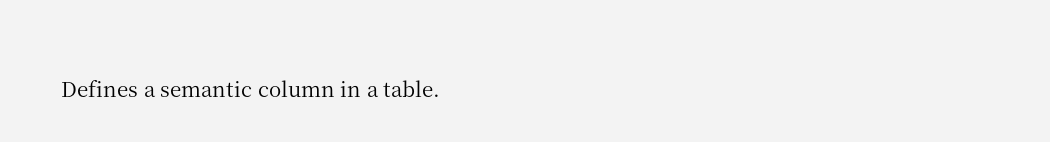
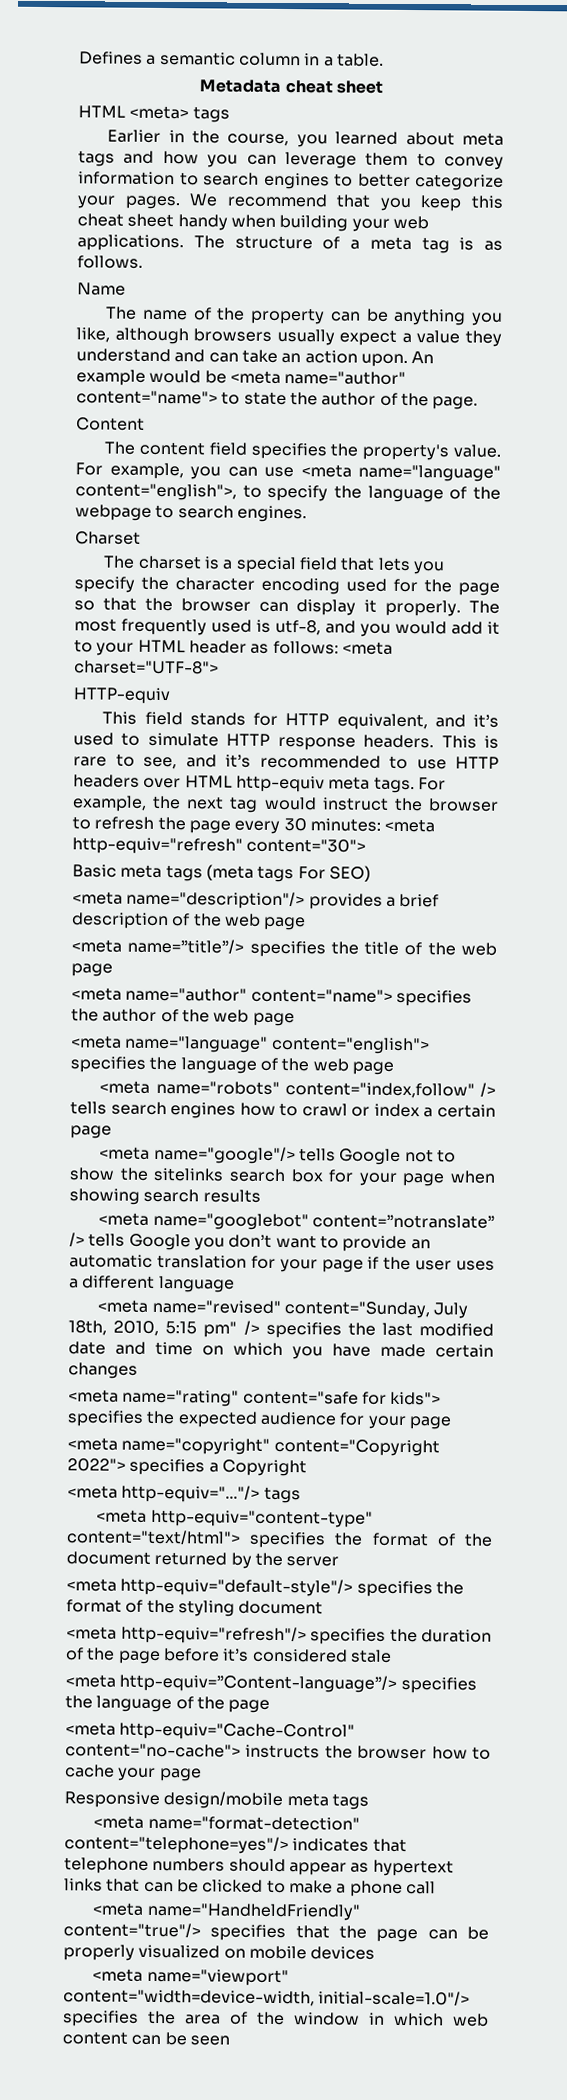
(441, 88) none -> [199,79,383,94] [78,105,230,123] [107,129,505,148] [78,150,504,170] [78,171,504,191] [77,193,504,212] [77,213,429,232] [77,234,503,254] [77,255,143,269] [77,282,126,296] [105,306,503,326] [76,327,502,347] [76,348,435,367] [76,369,407,386] [76,390,479,410] [76,417,145,431] [104,441,502,461] [75,462,501,482] [75,483,502,503] [75,504,307,523] [75,531,141,545] [103,555,445,575] [74,576,500,596] [74,597,500,617] [74,618,500,637] [74,639,393,656] [74,660,219,675] [73,687,170,705] [102,711,499,731] [73,732,499,751] [73,753,499,770] [73,774,446,794] [72,795,499,813] [72,816,436,834] [72,837,367,855] [72,864,371,883] [72,890,440,910] [71,912,307,931] [71,938,497,958] [71,963,113,977] [71,987,472,1007] [71,1008,295,1027] [71,1035,430,1055] [70,1056,394,1075] [99,1080,496,1099] [70,1101,496,1119] [70,1125,112,1139] [99,1145,456,1165] [69,1167,496,1187] [69,1188,261,1205] [98,1212,495,1231] [69,1232,431,1253] [69,1254,495,1273] [69,1275,235,1293] [97,1299,469,1319] [68,1320,494,1339] [68,1341,494,1360] [68,1362,138,1379] [68,1389,442,1407] [67,1410,452,1430] [67,1437,440,1457] [67,1458,307,1477] [67,1484,301,1504] [96,1509,373,1528] [66,1529,493,1549] [66,1551,340,1569] [66,1577,464,1598] [66,1599,324,1617] [66,1625,492,1645] [65,1647,392,1665] [65,1673,477,1694] [65,1695,271,1713] [65,1722,356,1741] [65,1743,492,1760] [65,1764,202,1782] [64,1791,369,1810] [93,1815,360,1831] [64,1835,407,1855] [64,1857,454,1877] [64,1878,436,1898] [92,1902,360,1921] [63,1922,489,1943] [63,1944,376,1961] [92,1968,289,1987] [63,1989,471,2007] [62,2010,489,2027] [62,2031,230,2046] // Metadata cheat sheet // HTML <meta> tags // Earlier in the course, you learned about meta tags and how you can leverage them to convey information to search engines to better categorize your pages. We recommend that you keep this cheat sheet handy when building your web applications. The structure of a meta tag is as follows. // Name // The name of the property can be anything you like, although browsers usually expect a value they understand and can take an action upon. An example would be <meta name="author" content="name"> to state the author of the page. // Content // The content field specifies the property's value. For example, you can use <meta name="language" content="english">, to specify the language of the webpage to search engines. // Charset // The charset is a special field that lets you specify the character encoding used for the page so that the browser can display it properly. The most frequently used is utf-8, and you would add it to your HTML header as follows: <meta charset="UTF-8"> // HTTP-equiv // This field stands for HTTP equivalent, and it’s used to simulate HTTP response headers. This is rare to see, and it’s recommended to use HTTP headers over HTML http-equiv meta tags. For example, the next tag would instruct the browser to refresh the page every 30 minutes: <meta http-equiv="refresh" content="30"> // Basic meta tags (meta tags For SEO) // <meta name="description"/> provides a brief description of the web page // <meta name=”title”/> specifies the title of the web page // <meta name="author" content="name"> specifies the author of the web page // <meta name="language" content="english"> specifies the language of the web page // <meta name="robots" content="index,follow" /> tells search engines how to crawl or index a certain page // <meta name="google"/> tells Google not to show the sitelinks search box for your page when showing search results // <meta name="googlebot" content=”notranslate” /> tells Google you don’t want to provide an automatic translation for your page if the user uses a different language // <meta name="revised" content="Sunday, July 18th, 2010, 5:15 pm" /> specifies the last modified date and time on which you have made certain changes // <meta name="rating" content="safe for kids"> specifies the expected audience for your page // <meta name="copyright" content="Copyright 2022"> specifies a Copyright // <meta http-equiv="..."/> tags // <meta http-equiv="content-type" content="text/html"> specifies the format of the document returned by the server // <meta http-equiv="default-style"/> specifies the format of the styling document // <meta http-equiv="refresh"/> specifies the duration of the page before it’s considered stale // <meta http-equiv=”Content-language”/> specifies the language of the page // <meta http-equiv="Cache-Control" content="no-cache"> instructs the browser how to cache your page // Responsive design/mobile meta tags // <meta name="format-detection" content="telephone=yes"/> indicates that telephone numbers should appear as hypertext links that can be clicked to make a phone call // <meta name="HandheldFriendly" content="true"/> specifies that the page can be properly visualized on mobile devices // <meta name="viewport" content="width=device-width, initial-scale=1.0"/> specifies the area of the window in which web content can be seen

